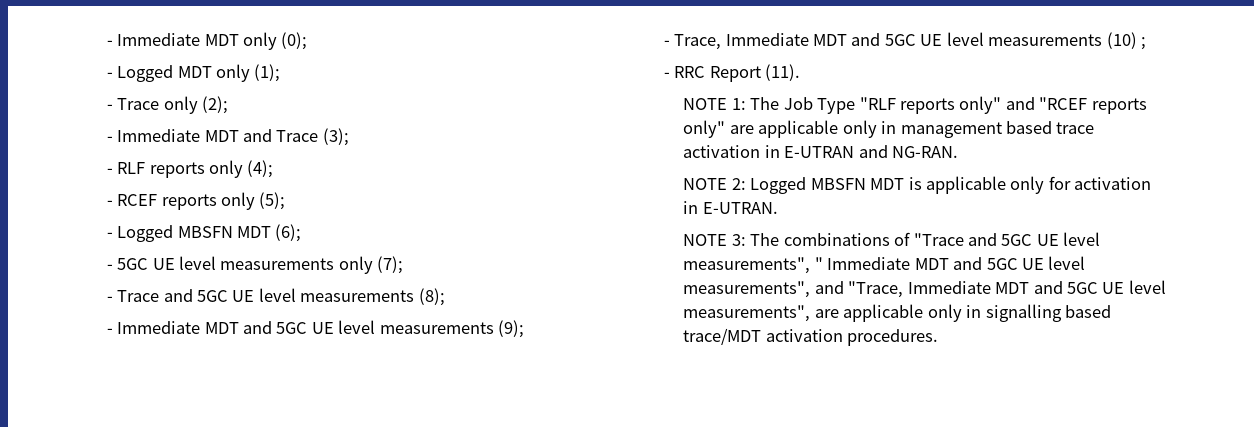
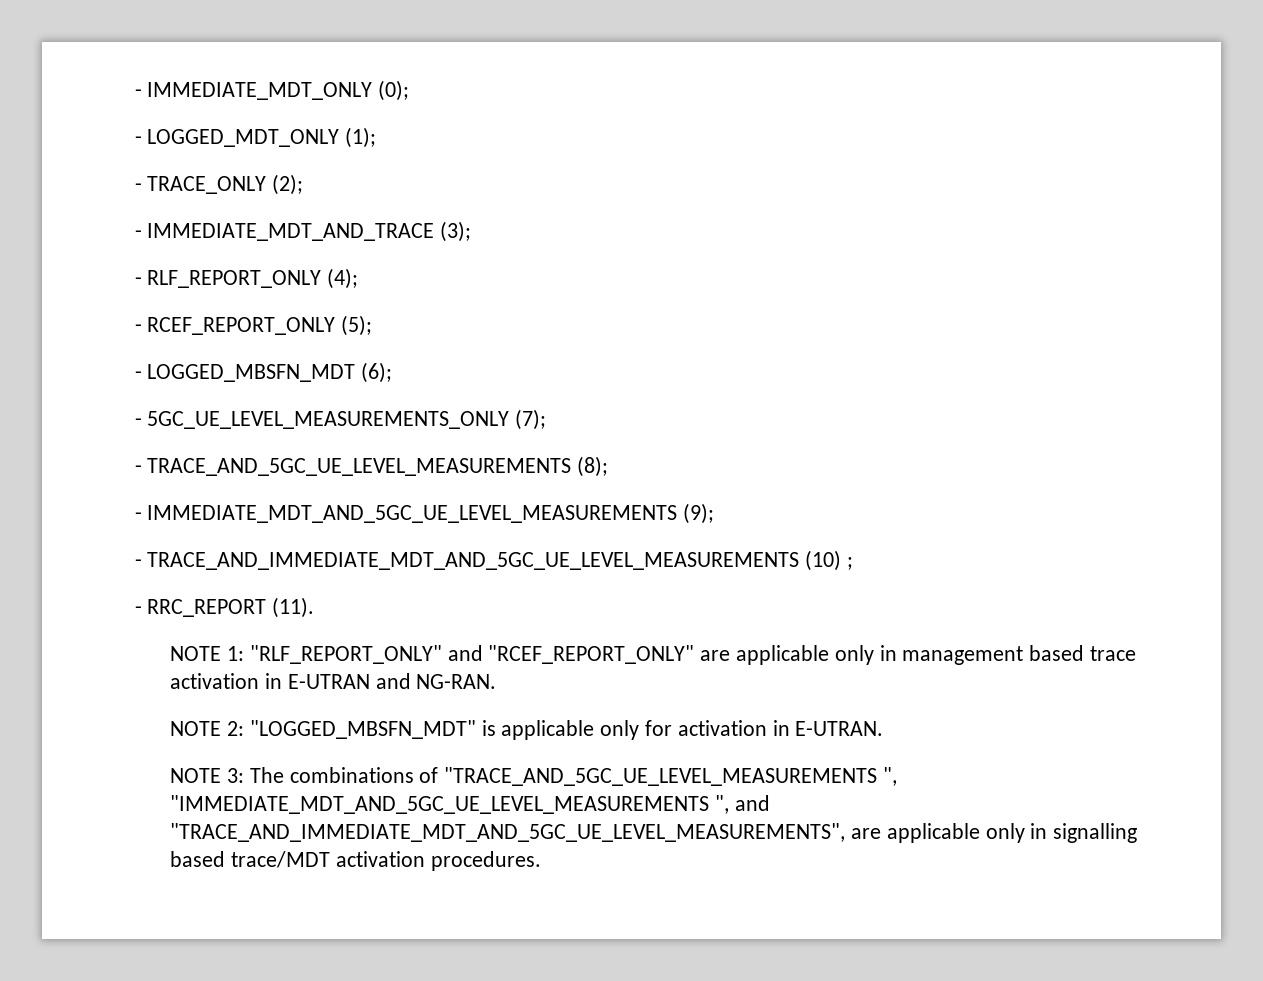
[106,32,278,50] - Immediate MDT only -> [134,82,373,100] - IMMEDIATE_MDT_ONLY
[117,64,251,82] Logged MDT only -> [147,129,340,147] LOGGED_MDT_ONLY
[117,96,198,114] Trace only -> [147,176,267,194] TRACE_ONLY
[117,129,319,142] Immediate MDT and Trace -> [147,223,435,241] IMMEDIATE_MDT_AND_TRACE
[117,160,244,178] RLF reports only -> [147,270,322,288] RLF_REPORT_ONLY
[117,192,256,210] RCEF reports only -> [147,317,336,335] RCEF_REPORT_ONLY
[117,225,272,242] Logged MBSFN MDT -> [147,364,356,382] LOGGED_MBSFN_MDT
[117,256,404,274] [106,288,445,306] [106,320,525,338] [663,32,1103,50] 5GC UE level measurements only (7); // - Trace and 5GC UE level measurements (8); // - Immediate MDT and 5GC UE level measurements (9); // - Trace, Immediate MDT and 5GC UE level measurements -> [147,409,547,430] [134,456,609,477] [134,503,715,524] [134,552,800,570] 5GC_UE_LEVEL_MEASUREMENTS_ONLY (7); // - TRACE_AND_5GC_UE_LEVEL_MEASUREMENTS (8); // - IMMEDIATE_MDT_AND_5GC_UE_LEVEL_MEASUREMENTS (9); // - TRACE_AND_IMMEDIATE_MDT_AND_5GC_UE_LEVEL_MEASUREMENTS
[674,66,761,82] RRC Report -> [147,599,267,617] RRC_REPORT
[750,96,1147,114] [683,120,726,138] The Job Type "RLF reports only" and "RCEF reports only" -> [249,645,695,664] "RLF_REPORT_ONLY" and "RCEF_REPORT_ONLY"
[750,177,905,194] Logged MBSFN MDT -> [249,720,476,739] "LOGGED_MBSFN_MDT"
[913,232,1101,246] [683,256,1086,274] [683,280,1166,298] [683,305,811,322] "Trace and 5GC UE level measurements", " Immediate MDT and 5GC UE level measurements", and "Trace, Immediate MDT and 5GC UE level measurements", -> [444,767,898,786] [170,795,770,814] [170,823,846,842] "TRACE_AND_5GC_UE_LEVEL_MEASUREMENTS ", "IMMEDIATE_MDT_AND_5GC_UE_LEVEL_MEASUREMENTS ", and "TRACE_AND_IMMEDIATE_MDT_AND_5GC_UE_LEVEL_MEASUREMENTS",

